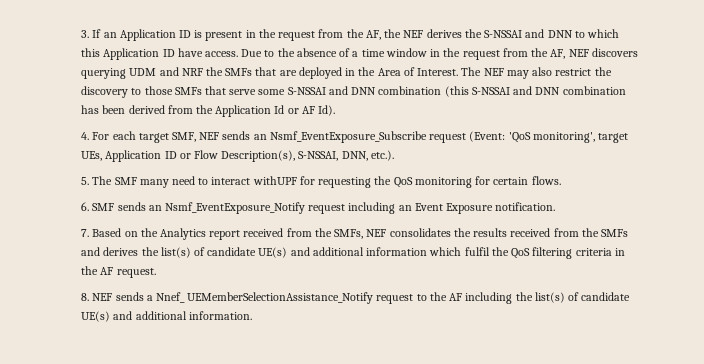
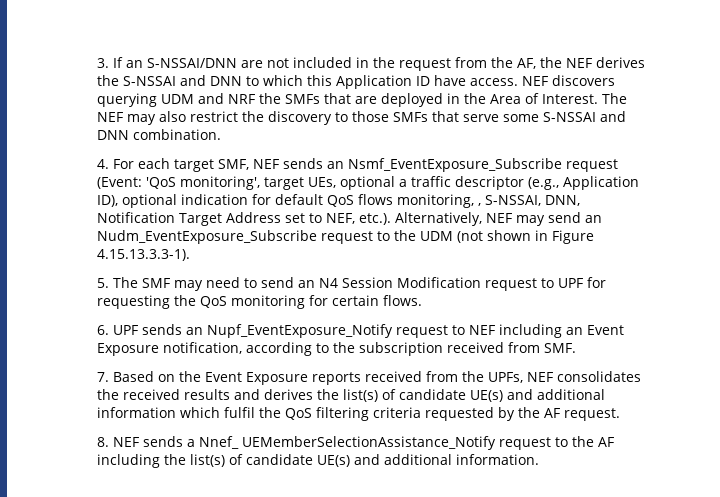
[119,29,243,41] Application ID is present -> [146,57,352,68] S-NSSAI/DNN are not included
[241,48,566,60] Due to the absence of a time window in the request from the AF, -> (518, 82) none
[378,86,626,97] [81,105,336,117] combination (this S-NSSAI and DNN combination has been derived from the Application Id or AF Id). -> [132,129,221,140] combination.
[105,150,394,162] Application ID or Flow Description(s), S-NSSAI, DNN, etc.). -> [339,176,639,190] [96,194,580,208] [96,212,602,226] [96,230,594,244] [96,249,190,261] optional a traffic descriptor (e.g., Application ID), optional indication for default QoS flows monitoring, , S-NSSAI, DNN, Notification Target Address set to NEF, etc.). Alternatively, NEF may send an Nudm_EventExposure_Subscribe request to the UDM (not shown in Figure 4.15.13.3.3-1).
[139,179,169,188] many -> [173,280,203,291] may
[211,176,297,185] interact withUPF -> [260,277,583,291] send an N4 Session Modification request to UPF
[92,202,556,214] SMF sends an Nsmf_EventExposure_Notify request including an Event Exposure notification. -> [112,324,624,338] [96,342,576,356] UPF sends an Nupf_EventExposure_Notify request to NEF including an Event Exposure notification, according to the subscription received from SMF.
[159,228,364,240] Analytics report received from the SMFs, -> [204,371,523,385] Event Exposure reports received from the UPFs,
[473,228,629,237] results received from the SMFs -> [122,389,230,400] received results
[614,248,625,256] in -> [424,407,515,421] requested by

